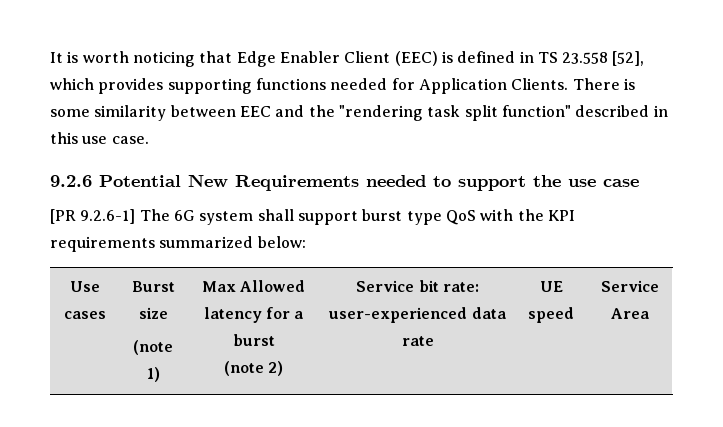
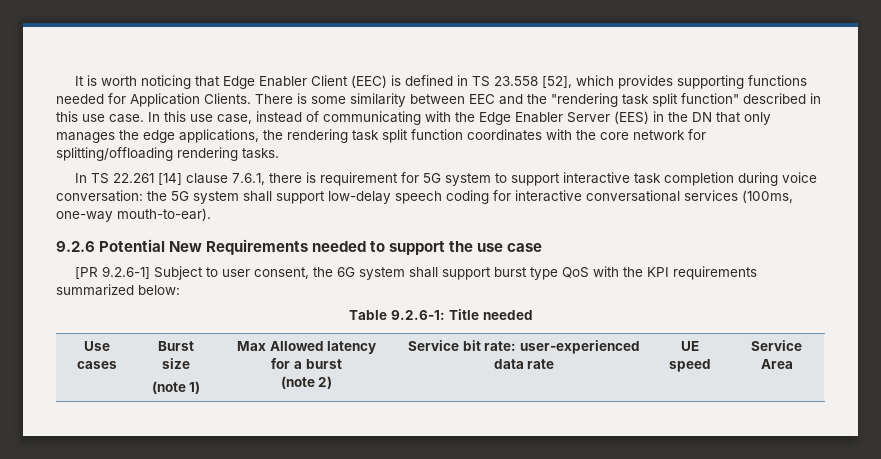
(149, 140) none -> [148,111,771,125] [56,129,706,143] [56,147,279,161] [74,172,817,186] [56,190,793,204] [56,208,211,222] In this use case, instead of communicating with the Edge Enabler Server (EES) in the DN that only manages the edge applications, the rendering task split function coordinates with the core network for splitting/offloading rendering tasks. // In TS 22.261 [14] clause 7.6.1, there is requirement for 5G system to support interactive task completion during voice conversation: the 5G system shall support low-delay speech coding for interactive conversational services (100ms, one-way mouth-to-ear).
[139,209,170,221] The -> [153,266,333,280] Subject to user consent, the
(306, 242) none -> [348,309,533,320] // Table 9.2.6-1: Title needed

